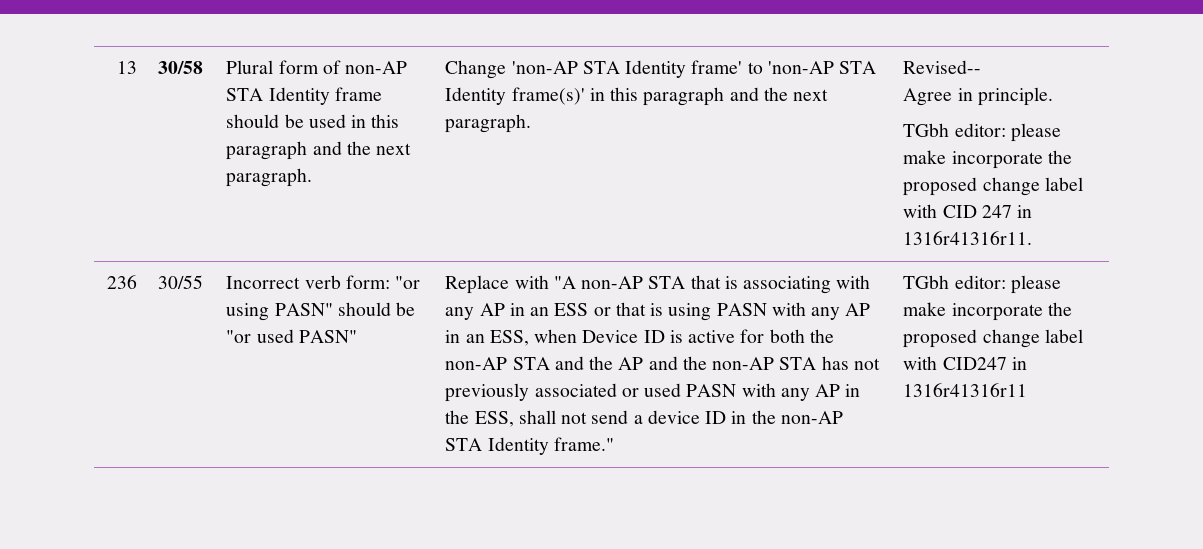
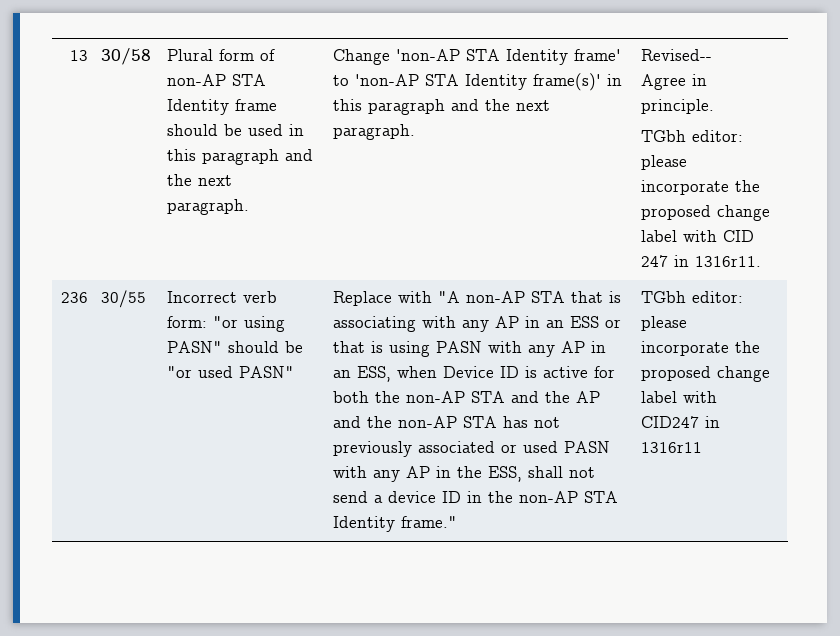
[903,150,947,164] make -> (688, 162) none
[903,231,1033,245] 1316r41316r11. -> [695,256,762,267] 1316r11.
[903,302,947,316] make -> (688, 323) none
[903,383,1028,397] 1316r41316r11 -> [641,442,703,453] 1316r11

